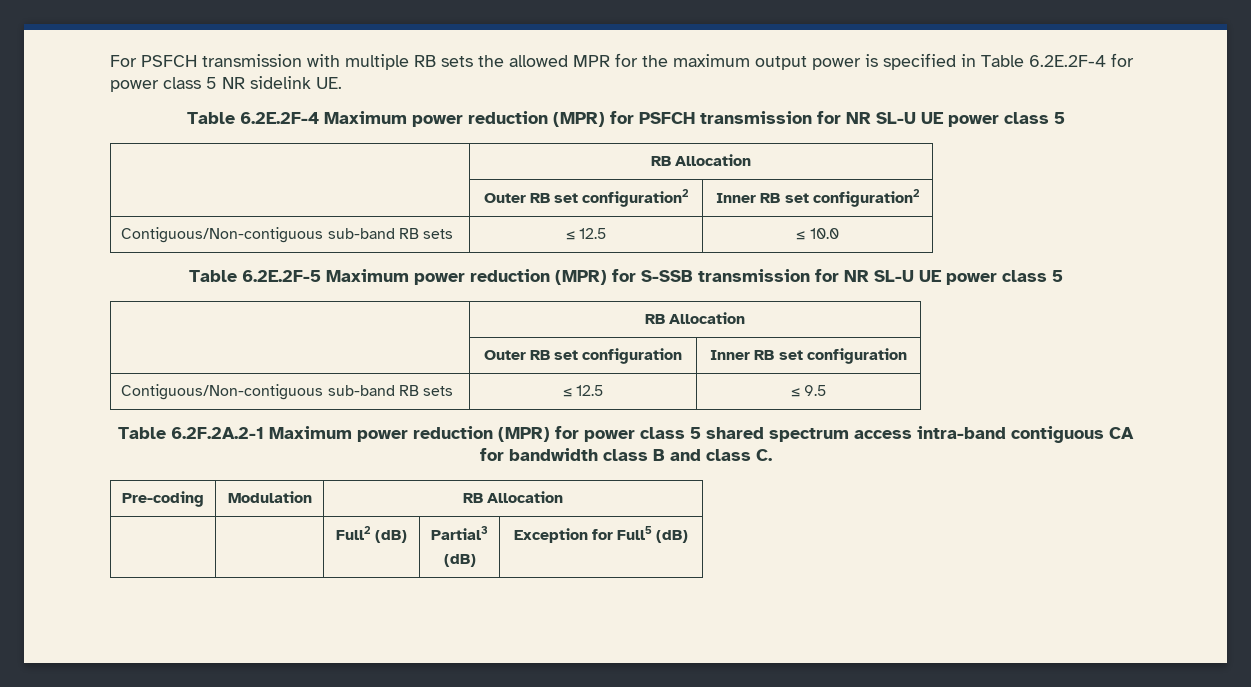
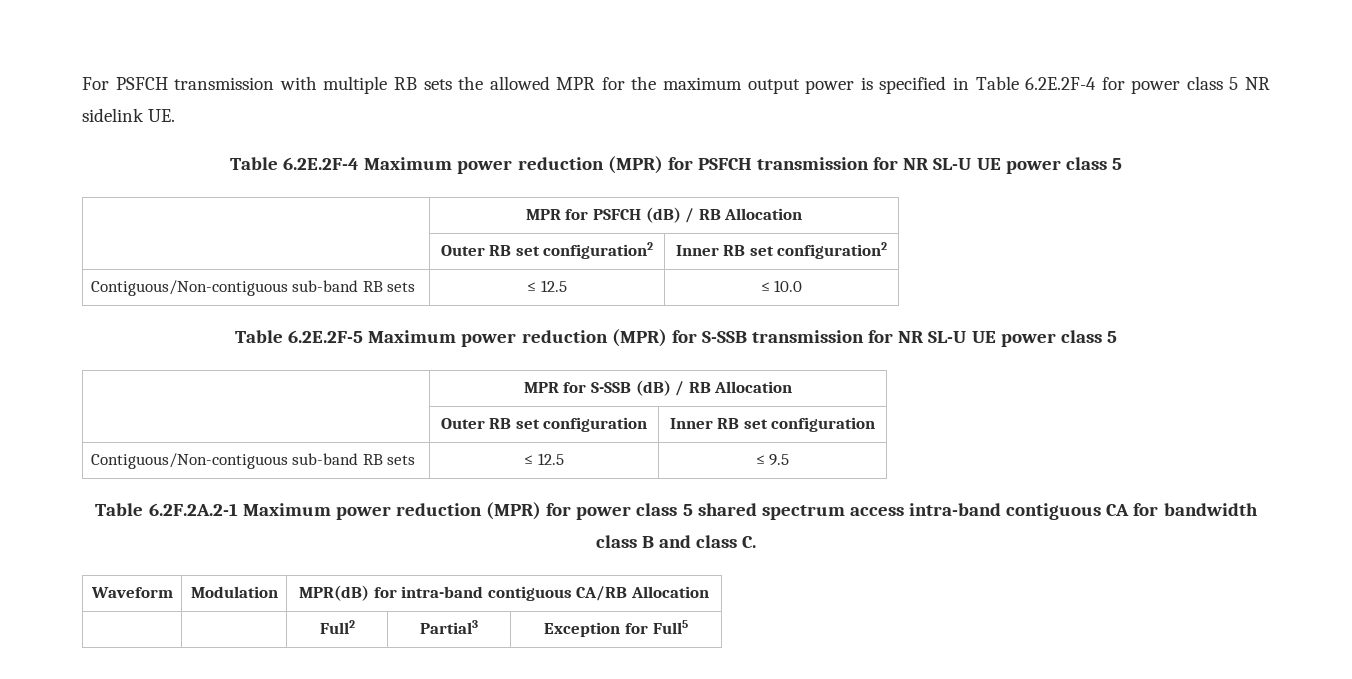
(1065, 118) none -> [525,207,695,223] MPR for PSFCH (dB) /
(1063, 276) none -> [523,380,685,396] MPR for S-SSB (dB) /
[122,491,204,507] Pre-coding -> [90,587,173,598] Waveform
[462,493,483,503] RB -> [299,585,628,601] MPR(dB) for intra-band contiguous CA/RB
[374,530,407,543] (dB) -> (355, 627) none
[443,554,476,567] // (dB) -> (478, 627) none
[656,530,689,543] (dB) -> (688, 627) none

